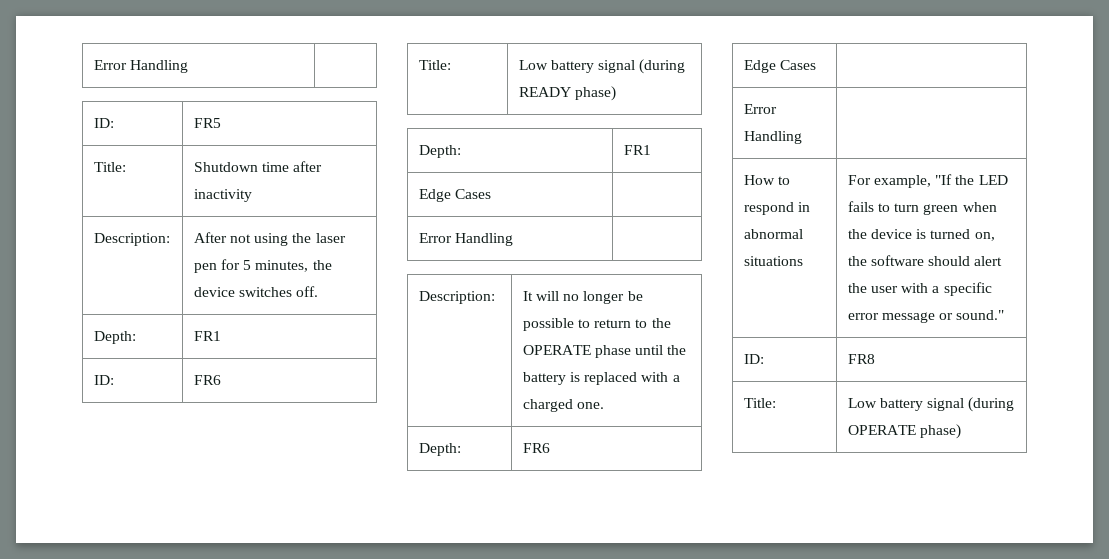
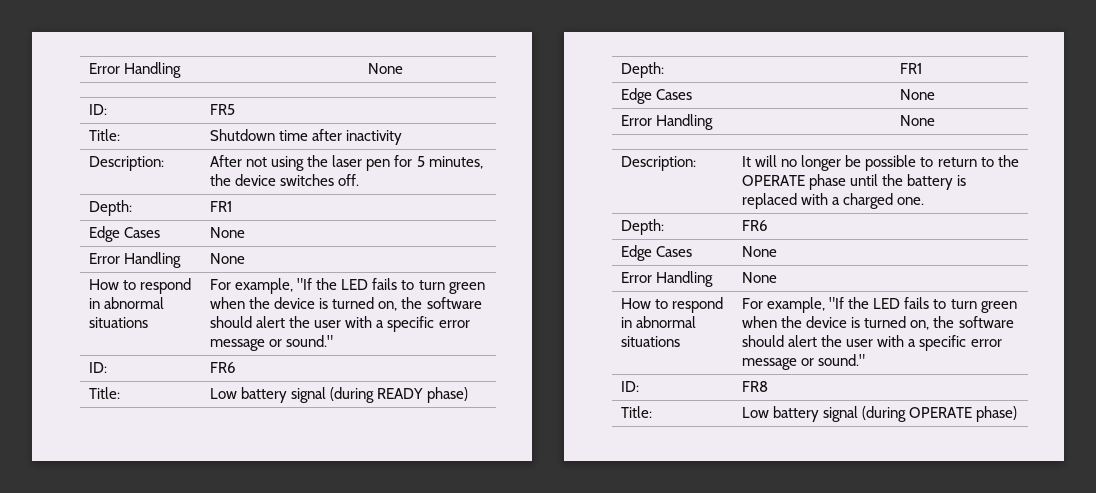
[93,60,189,73] Error Handling | -> [89,62,182,78] [368,63,404,74] Error Handling | None
(221, 336) none -> [89,226,161,242] [210,227,246,238] [89,252,182,268] [210,253,246,264] [89,278,192,294] [89,297,165,309] [89,317,149,328] [210,278,485,294] [210,297,482,311] [210,316,470,332] [210,335,334,351] // Edge Cases | None // Error Handling | None // How to respond in abnormal situations | For example, "If the LED fails to turn green when the device is turned on, the software should alert the user with a specific error message or sound."
[418,233,514,246] | // Error Handling | -> [900,89,936,100] [621,114,714,130] [900,115,936,126] | None // Error Handling | None
[743,104,777,114] [743,131,802,144] | // Error Handling | -> [742,246,778,257] [621,271,714,287] [742,272,778,283] | None // Error Handling | None

